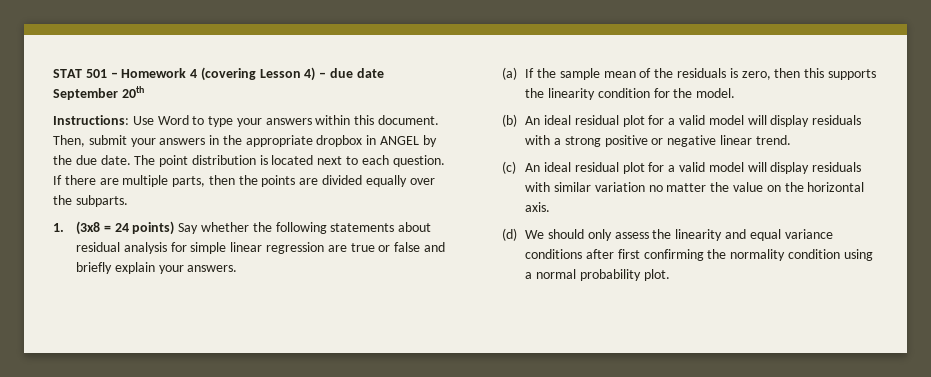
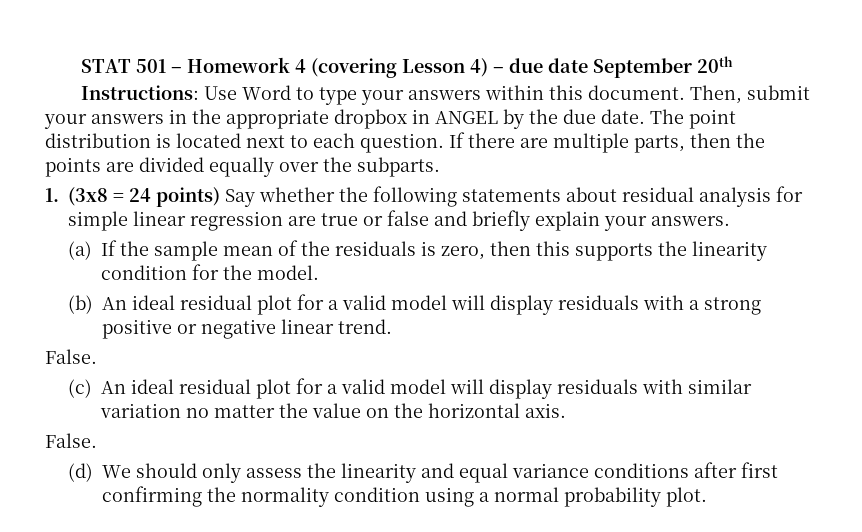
(791, 140) none -> [45,349,97,364] // False.
(551, 207) none -> [45,433,97,448] // False.

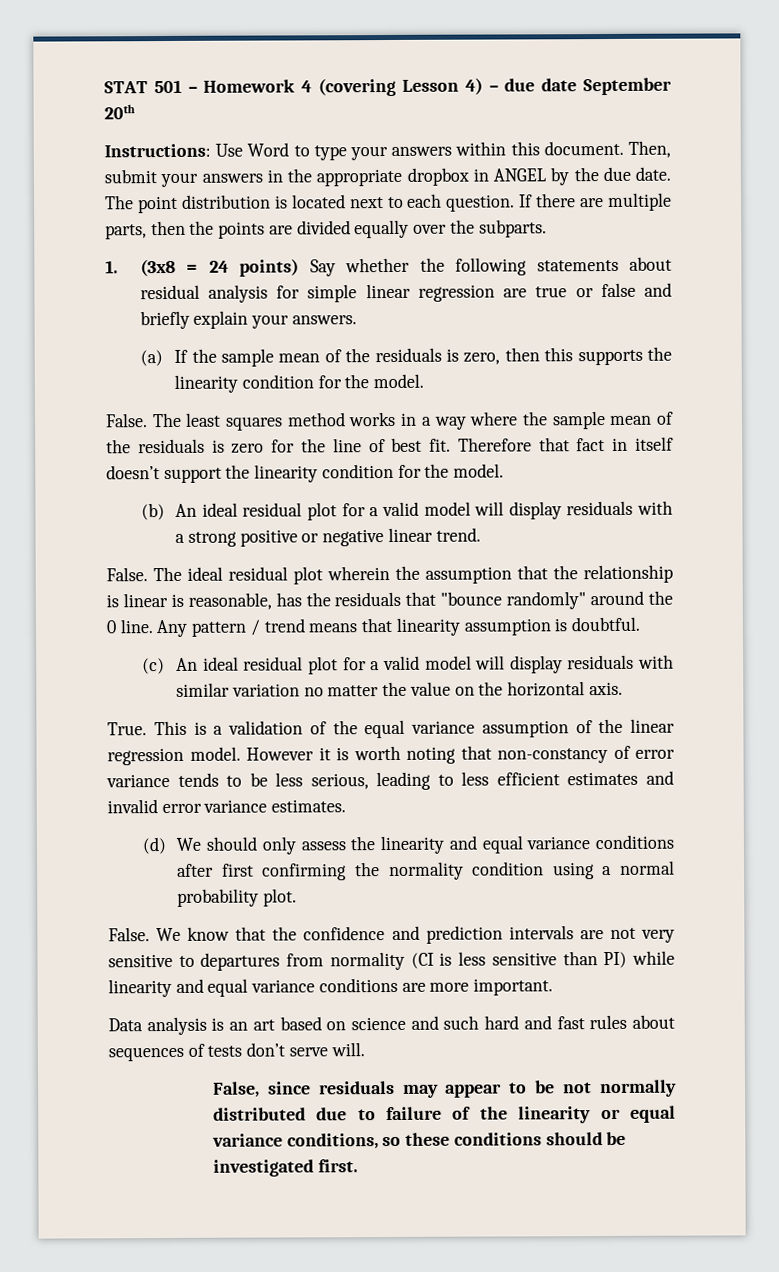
(320, 272) none -> [105,411,674,431] [106,436,674,454] [106,463,505,484] // False. The least squares method works in a way where the sample mean of the residuals is zero for the line of best fit. Therefore that fact in itself doesn’t support the linearity condition for the model.
(97, 356) none -> [153,564,673,585] [106,590,674,610] [106,616,640,638] The ideal residual plot wherein the assumption that the relationship is linear is reasonable, has the residuals that "bounce randomly" around the 0 line. Any pattern / trend means that linearity assumption is doubtful.
[45,433,97,448] False. -> [107,718,675,739] [107,745,675,766] [106,770,674,791] [107,799,347,814] True. This is a validation of the equal variance assumption of the linear regression model. However it is worth noting that non-constancy of error variance tends to be less serious, leading to less efficient estimates and invalid error variance estimates.
(708, 497) none -> [108,925,675,944] [108,950,676,971] [108,977,554,998] [108,1014,676,1036] [108,1042,365,1062] [212,1079,677,1098] [212,1105,676,1124] [211,1131,627,1150] [212,1159,358,1177] // False. We know that the confidence and prediction intervals are not very sensitive to departures from normality (CI is less sensitive than PI) while linearity and equal variance conditions are more important. // Data analysis is an art based on science and such hard and fast rules about sequences of tests don’t serve will. // False, since residuals may appear to be not normally distributed due to failure of the linearity or equal variance conditions, so these conditions should be investigated first.

